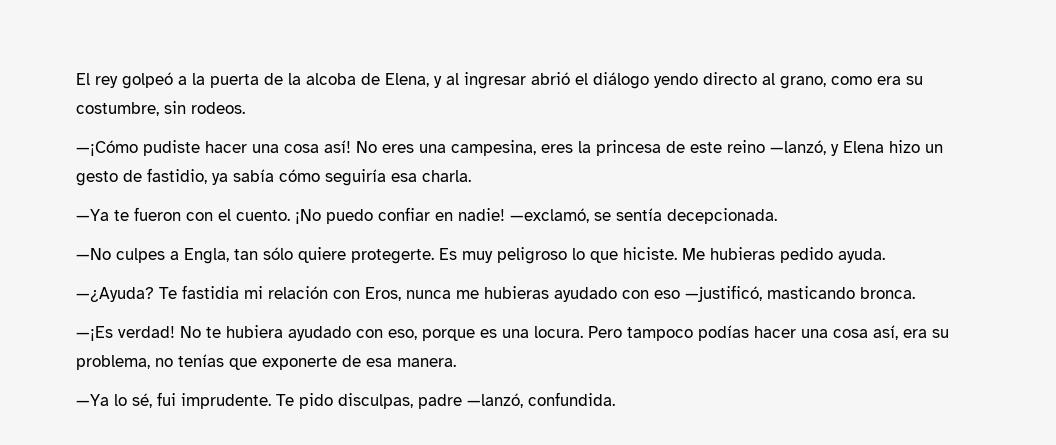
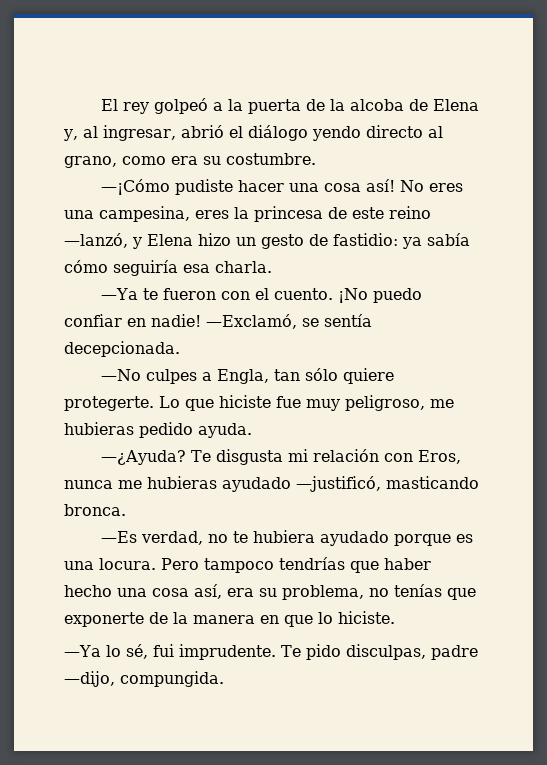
[385,72,526,89] Elena, y al ingresar -> [432,99,479,111] [63,125,176,141] Elena y, al ingresar,
[76,101,245,116] costumbre, sin rodeos. -> [226,153,316,165] costumbre.
[147,168,207,184] fastidio, -> [333,233,398,246] fastidio:
[510,208,589,223] —exclamó, -> [206,314,297,329] —Exclamó,
[439,247,705,264] Es muy peligroso lo que hiciste. Me -> [159,395,454,411] Lo que hiciste fue muy peligroso, me
[182,285,239,299] fastidia -> [215,449,283,465] disgusta
[622,290,680,299] con eso -> (291, 484) none
[76,326,201,341] —¡Es verdad! No -> [100,531,228,545] —Es verdad, no
[356,329,417,340] con eso, -> (389, 538) none
[698,325,796,341] podías hacer -> [279,557,431,573] [64,585,112,597] tendrías que haber hecho
[366,358,456,367] esa manera. -> [173,611,395,627] la manera en que lo hiciste.
[467,392,615,408] —lanzó, confundida. -> [64,671,224,687] —dijo, compungida.

